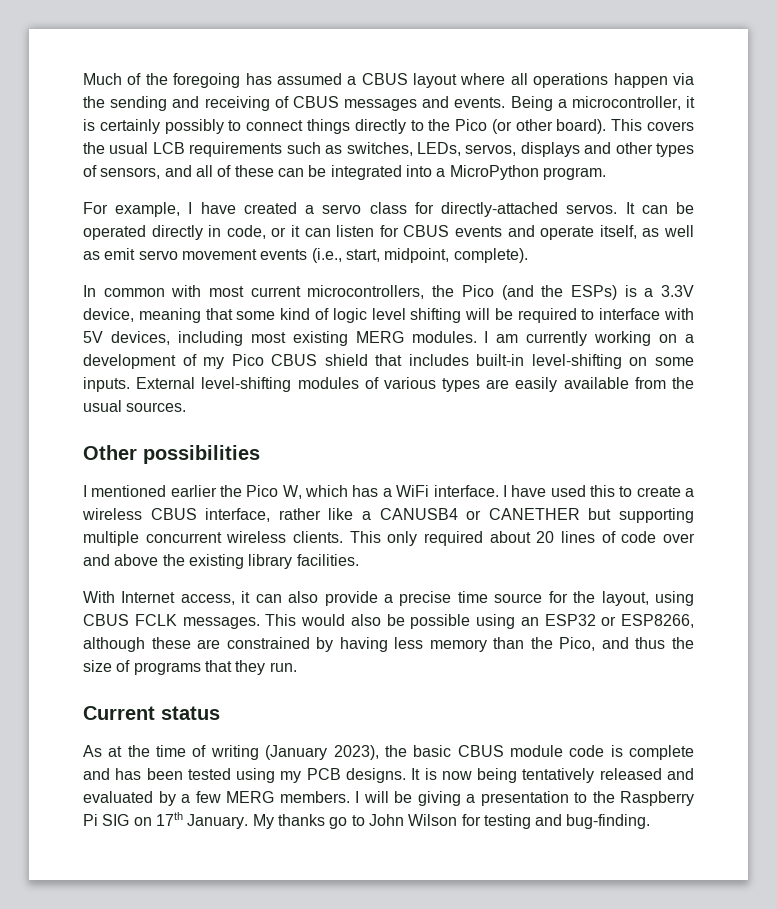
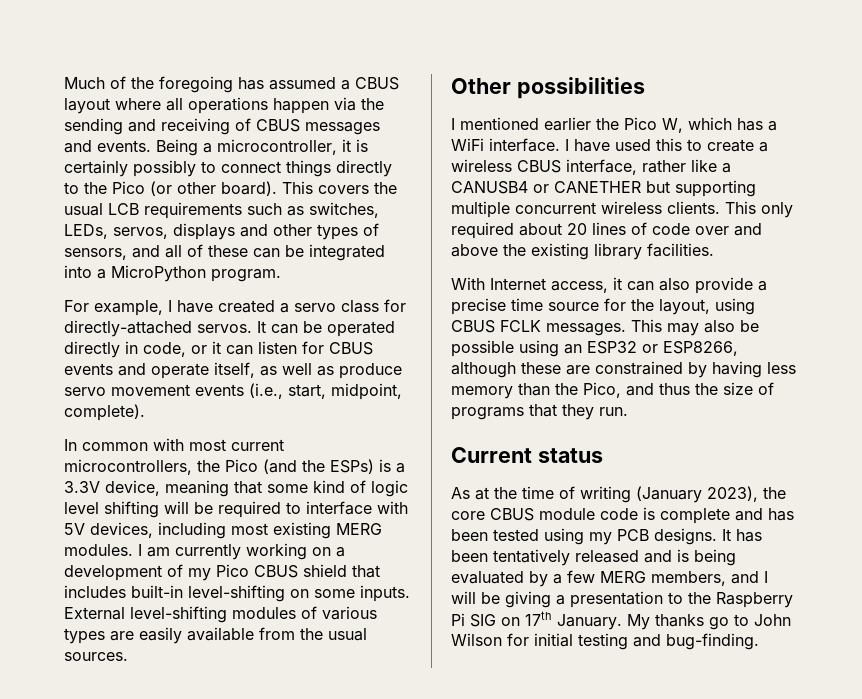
[104,248,136,260] emit -> [339,363,402,379] produce
[301,614,345,626] would -> [667,323,699,336] may
[413,745,452,757] basic -> [451,511,485,520] core
[424,768,518,783] is now being -> [736,529,762,542] [451,550,488,562] has been
(694, 774) none -> [677,549,736,566] is being
[279,791,350,803] members. -> [651,571,759,586] members, and
(481, 820) none -> [534,633,573,647] initial

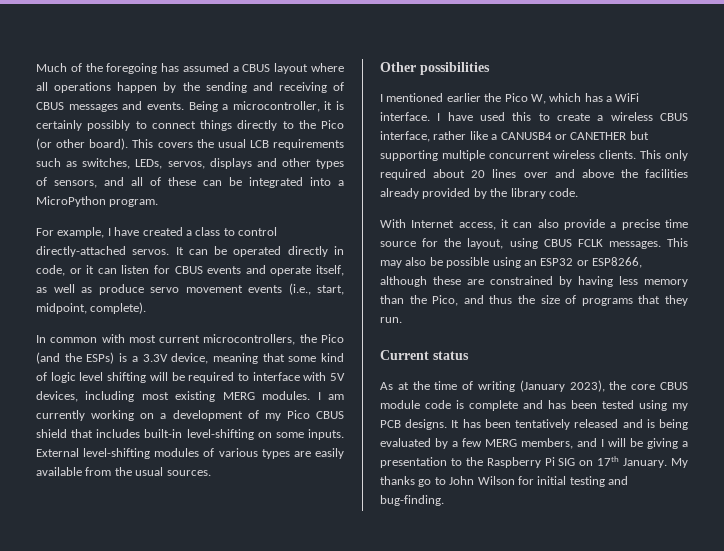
[334,97,356,111] via -> [163,82,177,93] by
[294,299,406,313] servo class for -> [195,227,277,236] class to control
[631,222,690,235] of code -> (517, 173) none
[531,243,714,260] existing library facilities. -> [645,169,688,178] [380,188,578,199] facilities already provided by the library code.

